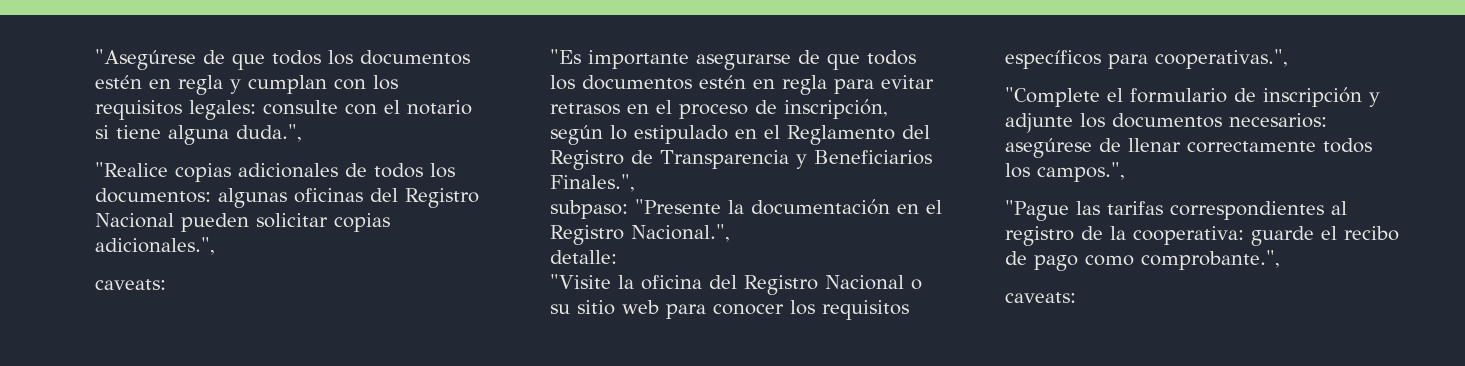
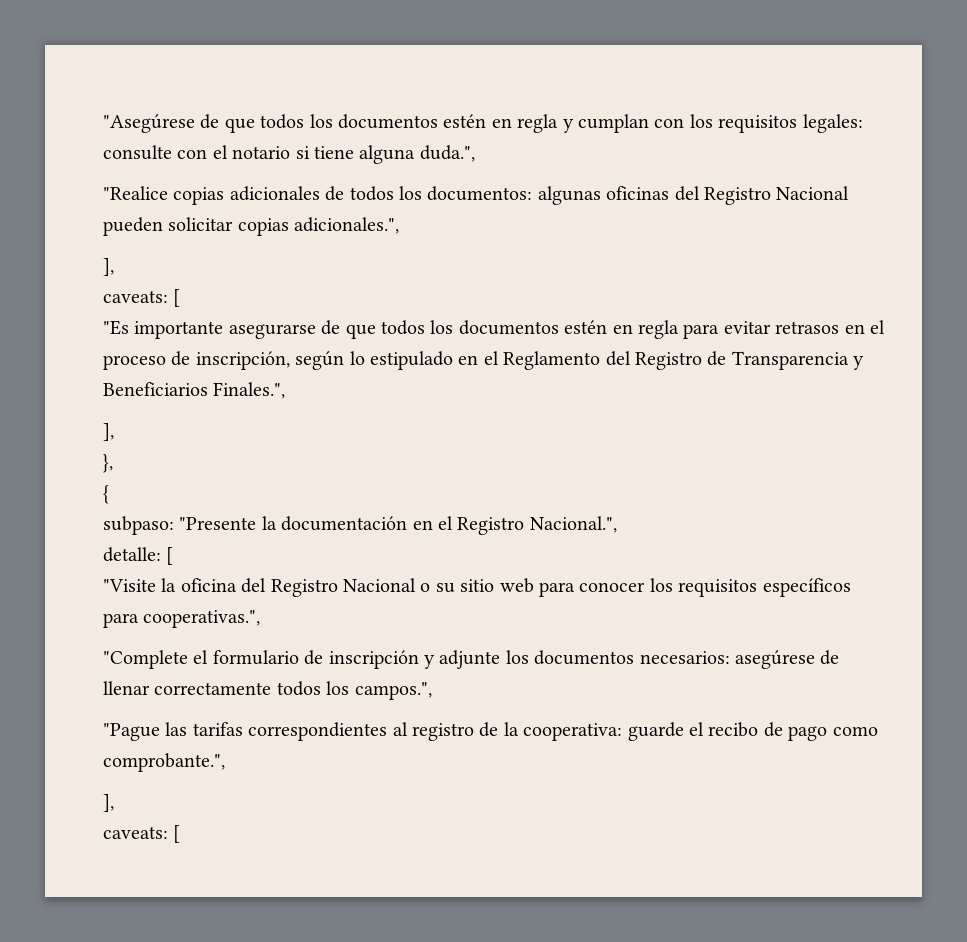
[95,279,166,290] // caveats: -> [103,258,114,276] [103,289,181,307] // ], // caveats: [
(635, 183) none -> [103,423,114,441] [103,454,113,473] [103,485,109,504] // ], // }, // {
(617, 257) none -> [166,547,174,565] [
[1005,292,1076,303] // caveats: -> [103,794,114,812] [103,825,181,843] // ], // caveats: [

